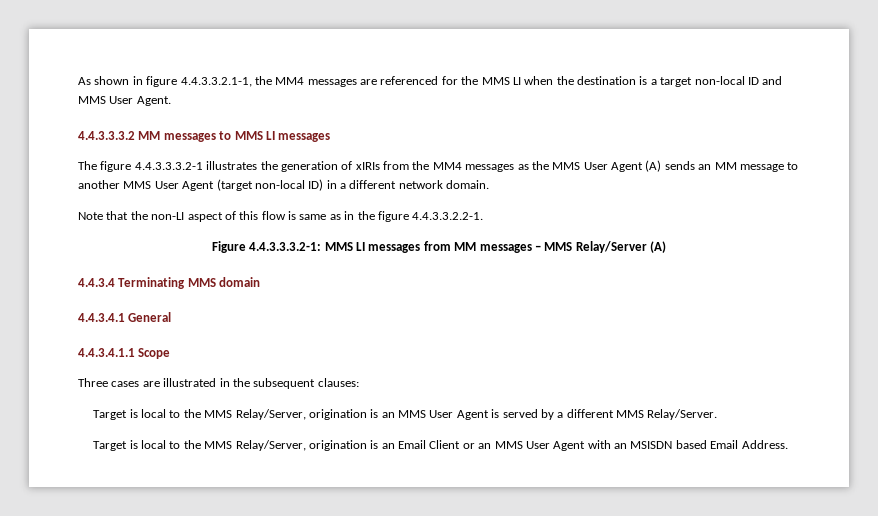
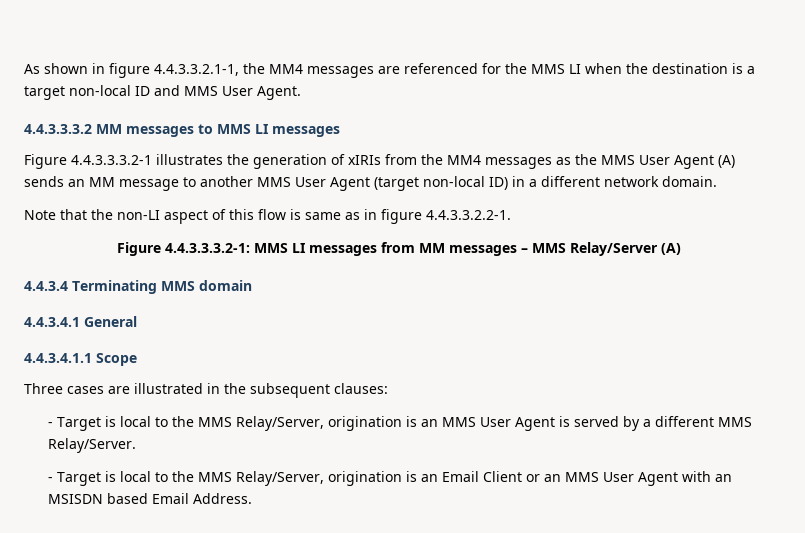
[78,161,132,172] The figure -> [24,154,67,169] Figure
[357,211,375,220] the -> (377, 214) none
(359, 382) none -> [48,422,54,427] -
(718, 414) none -> [48,477,54,482] -

